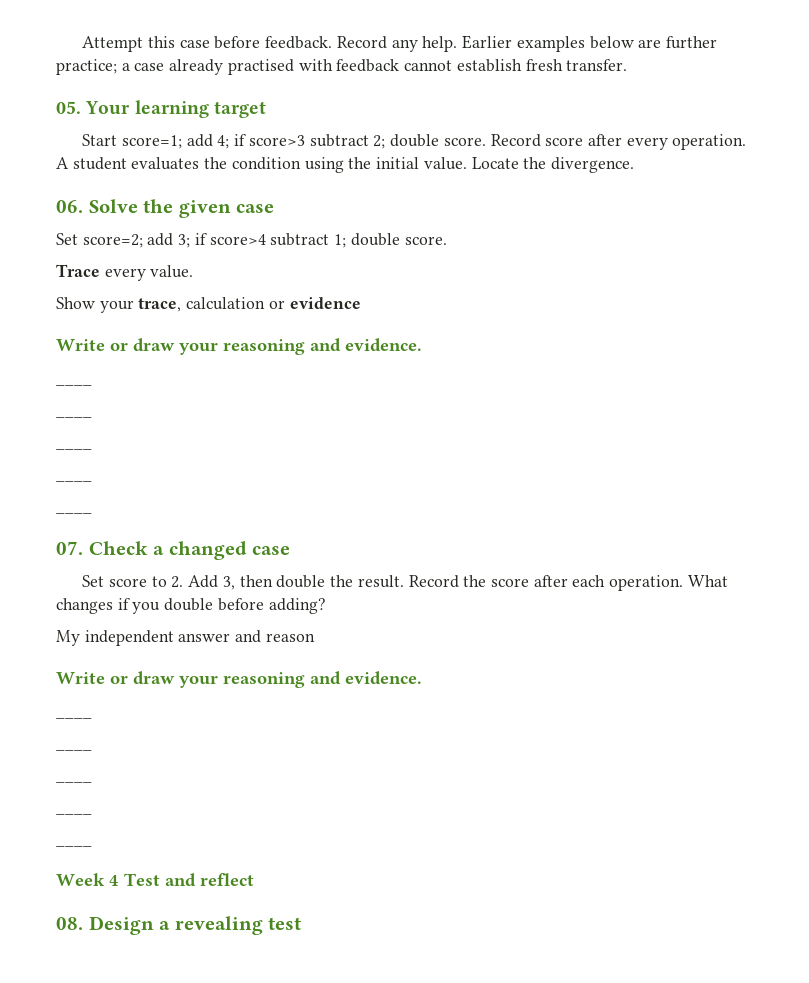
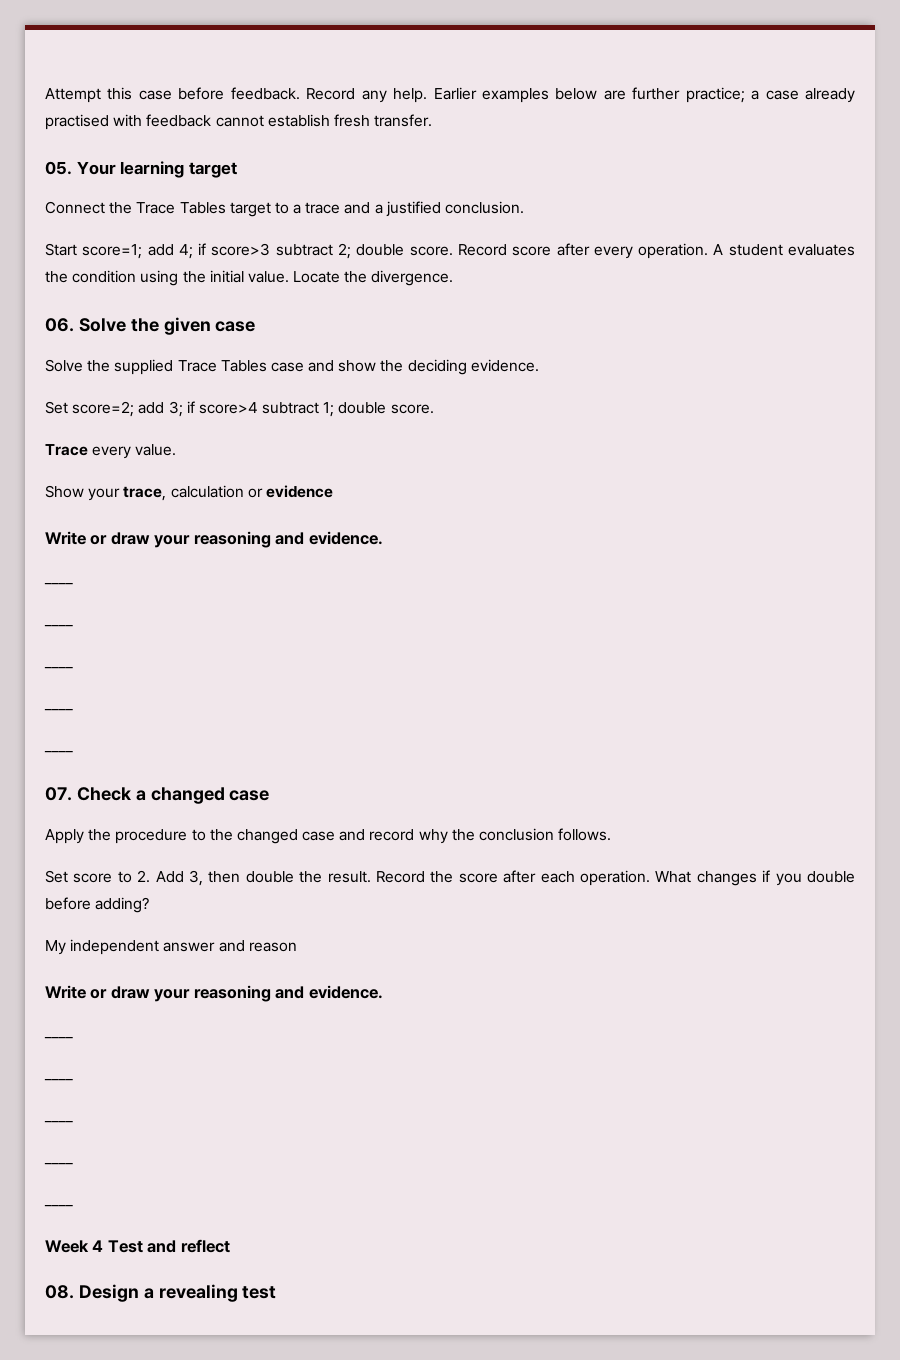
(266, 109) none -> [45,201,525,217] // Connect the Trace Tables target to a trace and a justified conclusion.
(275, 208) none -> [45,359,539,375] // Solve the supplied Trace Tables case and show the deciding evidence.
(291, 550) none -> [45,828,612,844] // Apply the procedure to the changed case and record why the conclusion follows.

